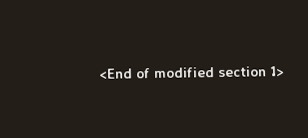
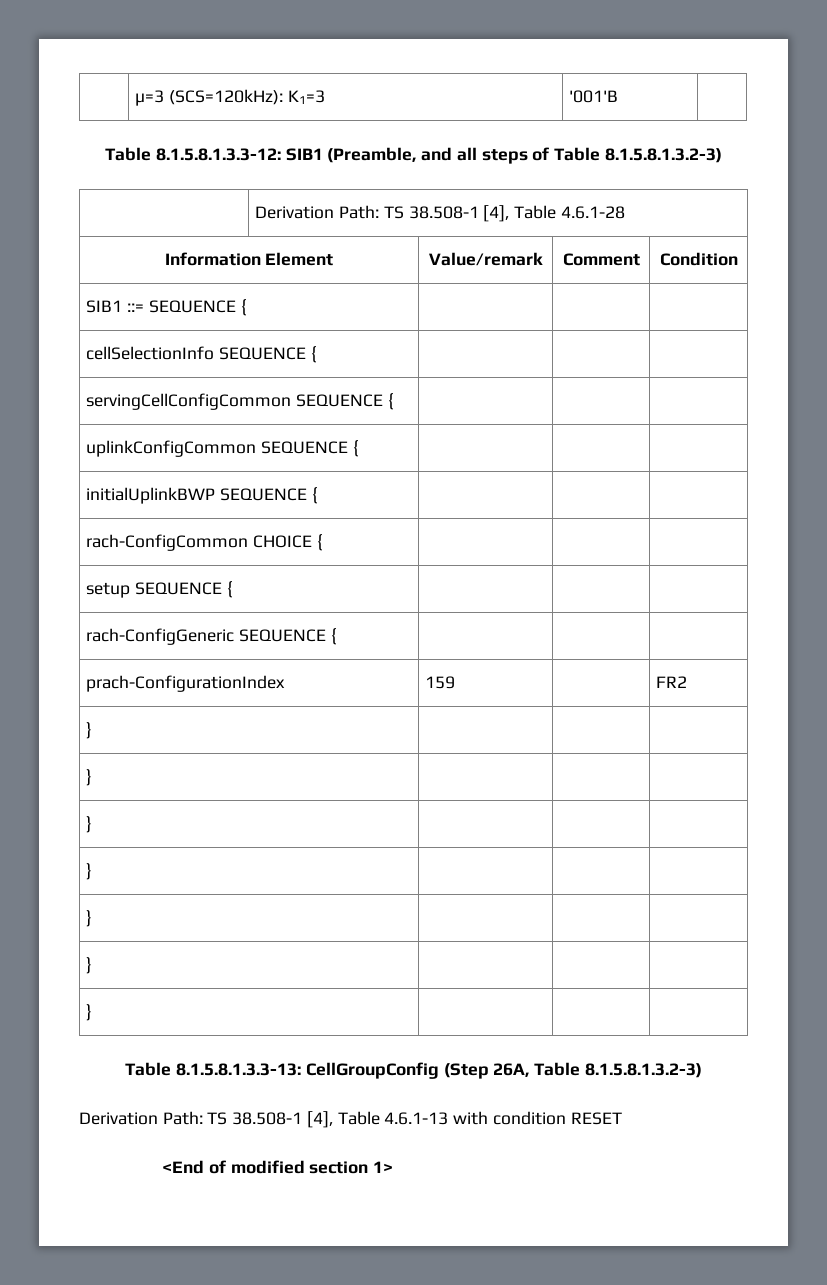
(98, 73) none -> [135,89,325,106] [569,90,619,103] [105,147,722,164] [255,205,625,222] [164,252,334,266] [429,252,543,266] [562,253,640,266] [659,252,738,266] [86,299,247,316] [86,346,317,363] [86,393,394,410] [86,440,359,457] [86,487,318,504] [86,534,323,551] [86,581,233,598] [86,628,337,645] [86,675,286,692] [425,676,456,689] [656,676,688,688] [86,722,93,739] [86,769,93,786] [86,816,93,833] [86,863,93,880] [86,910,93,927] [86,957,93,974] [86,1004,93,1021] [125,1062,702,1079] [79,1111,622,1128] | µ=3 (SCS=120kHz): K1=3 | '001'B | // Table 8.1.5.8.1.3.3-12: SIB1 (Preamble, and all steps of Table 8.1.5.8.1.3.2-3) // | Derivation Path: TS 38.508-1 [4], Table 4.6.1-28 // Information Element | Value/remark | Comment | Condition // SIB1 ::= SEQUENCE { | | | // cellSelectionInfo SEQUENCE { | | | // servingCellConfigCommon SEQUENCE { | | | // uplinkConfigCommon SEQUENCE { | | | // initialUplinkBWP SEQUENCE { | | | // rach-ConfigCommon CHOICE { | | | // setup SEQUENCE { | | | // rach-ConfigGeneric SEQUENCE { | | | // prach-ConfigurationIndex | 159 | | FR2 // } | | | // } | | | // } | | | // } | | | // } | | | // } | | | // } | | | // Table 8.1.5.8.1.3.3-13: CellGroupConfig (Step 26A, Table 8.1.5.8.1.3.2-3) // Derivation Path: TS 38.508-1 [4], Table 4.6.1-13 with condition RESET //

